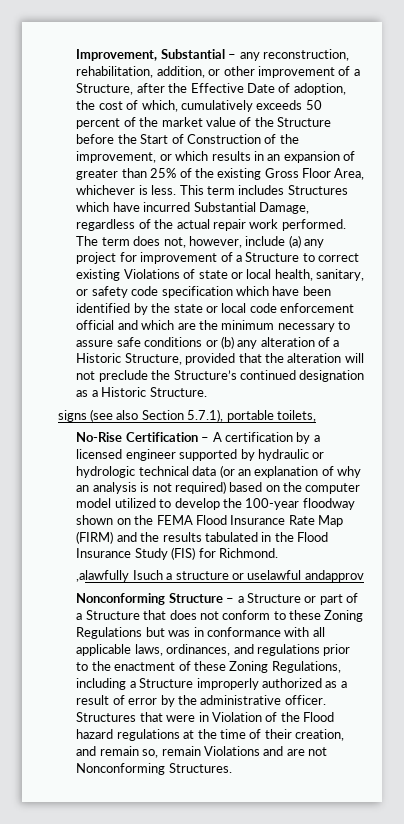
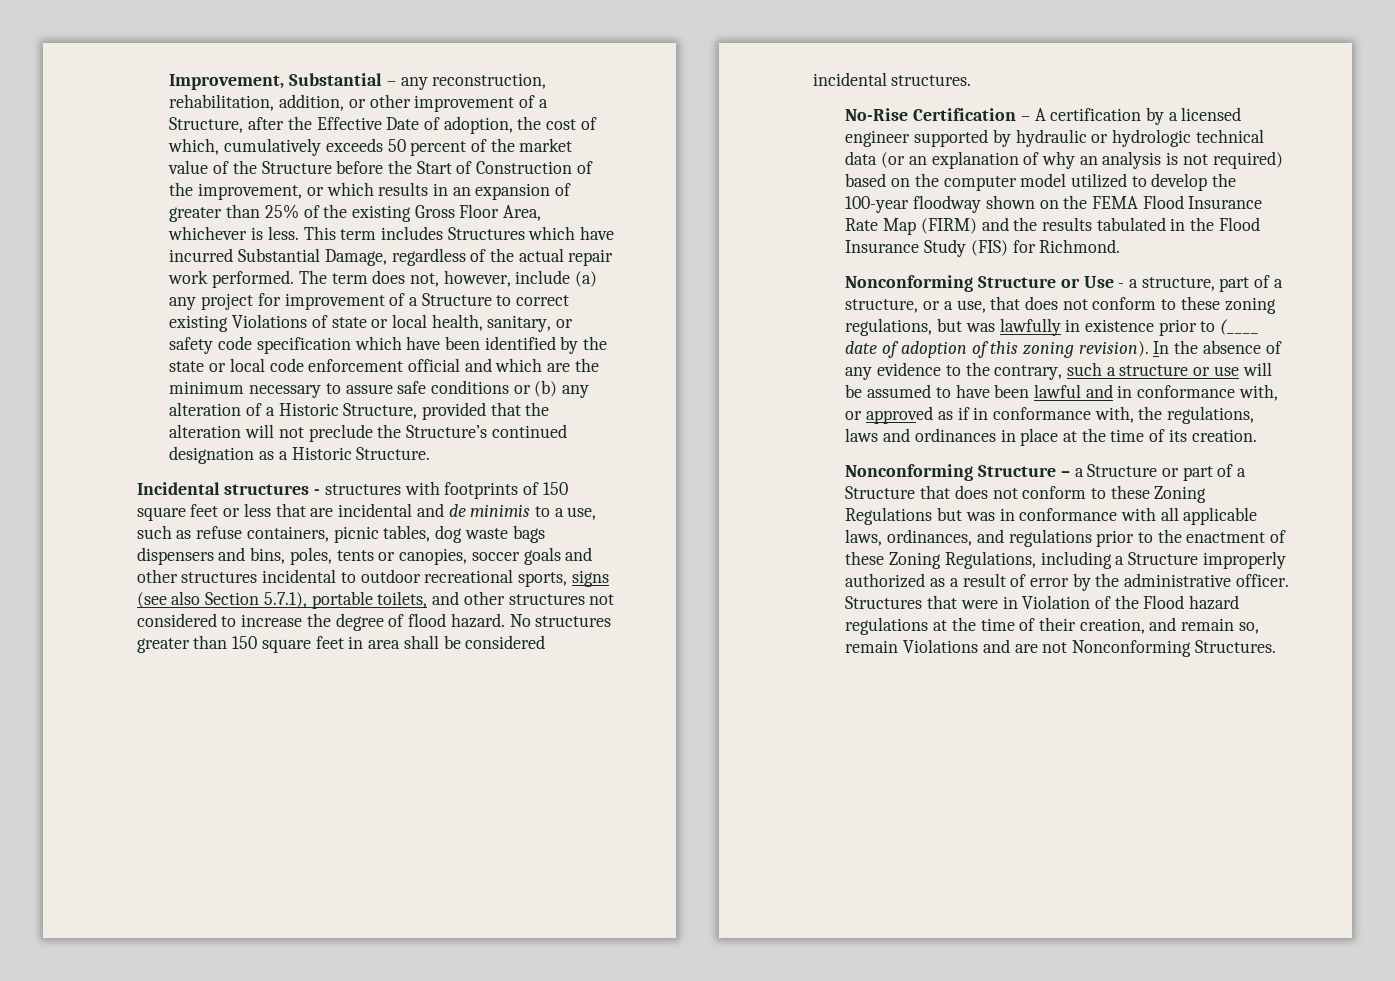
(207, 392) none -> [136,481,568,499] [136,503,597,521] [136,525,545,543] [136,547,593,565] [136,569,568,587] Incidental structures - structures with footprints of 150 square feet or less that are incidental and de minimis to a use, such as refuse containers, picnic tables, dog waste bags dispensers and bins, poles, tents or canopies, soccer goals and other structures incidental to outdoor recreational sports,
(316, 416) none -> [432,591,615,605] [136,613,612,631] [136,635,546,653] [812,72,972,86] and other structures not considered to increase the degree of flood hazard. No structures greater than 150 square feet in area shall be considered incidental structures.
[76,570,364,582] ,alawfully Isuch a structure or uselawful andapprov -> [845,275,1283,292] [845,296,1276,314] [845,318,1260,336] [845,340,1282,358] [845,362,1272,380] [845,384,1278,401] [845,406,1255,424] [845,428,1257,446] Nonconforming Structure or Use - a structure, part of a structure, or a use, that does not conform to these zoning regulations, but was lawfully in existence prior to (____ date of adoption of this zoning revision). In the absence of any evidence to the contrary, such a structure or use will be assumed to have been lawful and in conformance with, or approved as if in conformance with, the regulations, laws and ordinances in place at the time of its creation.

